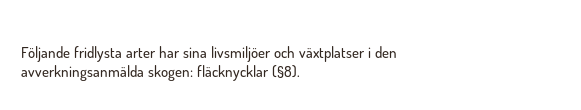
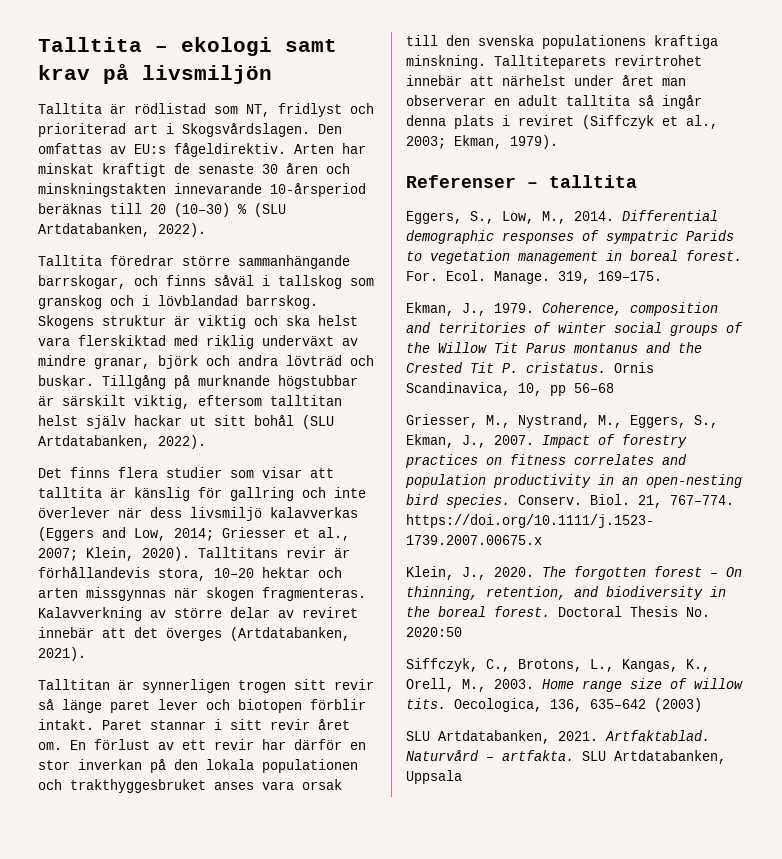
[21,46,398,62] [21,65,301,81] Följande fridlysta arter har sina livsmiljöer och växtplatser i den avverkningsanmälda skogen: fläcknycklar (§8). -> [38,37,337,56] [38,64,272,84] [38,103,374,117] [38,123,342,137] [38,143,366,157] [38,163,350,177] [38,183,366,197] [38,203,286,217] [38,223,206,237] [38,255,350,269] [38,275,374,289] [38,295,318,309] [38,315,358,329] [38,335,358,349] [38,355,374,369] [38,375,358,389] [38,395,342,409] [38,415,334,429] [38,435,206,449] [38,467,334,478] [38,487,366,501] [38,507,358,521] [38,527,350,541] [38,547,350,561] [38,567,342,581] [38,587,366,601] [38,607,358,621] [38,627,350,641] [38,647,86,661] [38,679,374,693] [38,699,366,713] [38,719,350,730] [38,739,366,750] [38,759,358,773] [38,779,342,793] [406,35,718,49] [406,55,702,69] [406,75,686,86] [406,95,702,109] [406,115,718,129] [406,135,558,149] [406,175,637,188] [406,210,718,224] [406,230,734,244] [406,250,742,264] [406,270,662,284] [406,302,718,316] [406,322,743,336] [406,342,702,353] [406,362,654,373] [406,382,614,396] [406,414,718,428] [406,434,687,448] [405,454,687,468] [405,474,742,488] [406,494,734,508] [406,514,654,528] [406,535,542,545] [406,566,742,580] [406,586,726,600] [406,606,710,617] [406,627,462,637] [406,658,710,672] [406,678,743,692] [406,698,702,712] [406,730,710,744] [406,750,726,764] [406,770,462,784] Talltita – ekologi samt krav på livsmiljön // Talltita är rödlistad som NT, fridlyst och prioriterad art i Skogsvårdslagen. Den omfattas av EU:s fågeldirektiv. Arten har minskat kraftigt de senaste 30 åren och minskningstakten innevarande 10-årsperiod beräknas till 20 (10–30) % (SLU Artdatabanken, 2022). // Talltita föredrar större sammanhängande barrskogar, och finns såväl i tallskog som granskog och i lövblandad barrskog. Skogens struktur är viktig och ska helst vara flerskiktad med riklig underväxt av mindre granar, björk och andra lövträd och buskar. Tillgång på murknande högstubbar är särskilt viktig, eftersom talltitan helst själv hackar ut sitt bohål (SLU Artdatabanken, 2022). // Det finns flera studier som visar att talltita är känslig för gallring och inte överlever när dess livsmiljö kalavverkas (Eggers and Low, 2014; Griesser et al., 2007; Klein, 2020). Talltitans revir är förhållandevis stora, 10–20 hektar och arten missgynnas när skogen fragmenteras. Kalavverkning av större delar av reviret innebär att det överges (Artdatabanken, 2021). // Talltitan är synnerligen trogen sitt revir så länge paret lever och biotopen förblir intakt. Paret stannar i sitt revir året om. En förlust av ett revir har därför en stor inverkan på den lokala populationen och trakthyggesbruket anses vara orsak till den svenska populationens kraftiga minskning. Talltiteparets revirtrohet innebär att närhelst under året man observerar en adult talltita så ingår denna plats i reviret (Siffczyk et al., 2003; Ekman, 1979). // Referenser – talltita // Eggers, S., Low, M., 2014. Differential demographic responses of sympatric Parids to vegetation management in boreal forest. For. Ecol. Manage. 319, 169–175. // Ekman, J., 1979. Coherence, composition and territories of winter social groups of the Willow Tit Parus montanus and the Crested Tit P. cristatus. Ornis Scandinavica, 10, pp 56–68 // Griesser, M., Nystrand, M., Eggers, S., Ekman, J., 2007. Impact of forestry practices on fitness correlates and population productivity in an open-nesting bird species. Conserv. Biol. 21, 767–774. https://doi.org/10.1111/j.1523- 1739.2007.00675.x // Klein, J., 2020. The forgotten forest – On thinning, retention, and biodiversity in the boreal forest. Doctoral Thesis No. 2020:50 // Siffczyk, C., Brotons, L., Kangas, K., Orell, M., 2003. Home range size of willow tits. Oecologica, 136, 635–642 (2003) // SLU Artdatabanken, 2021. Artfaktablad. Naturvård – artfakta. SLU Artdatabanken, Uppsala

